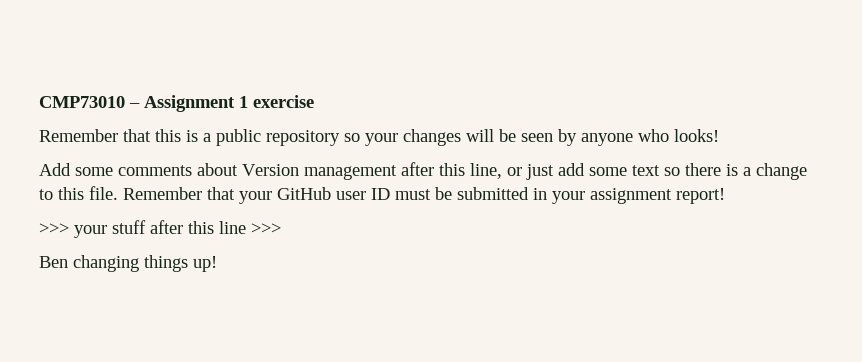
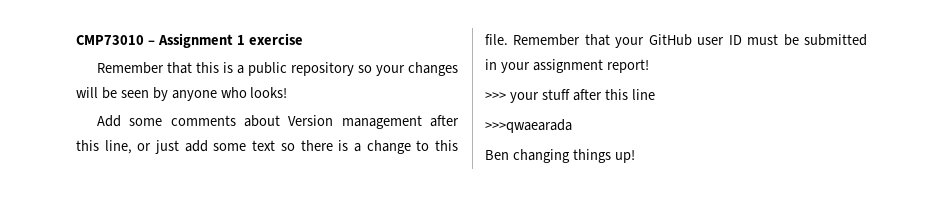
[251,223,281,234] >>> -> [485,119,572,133] // >>>qwaearada

